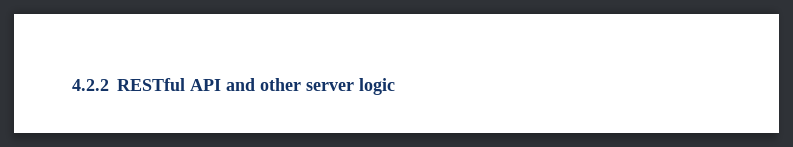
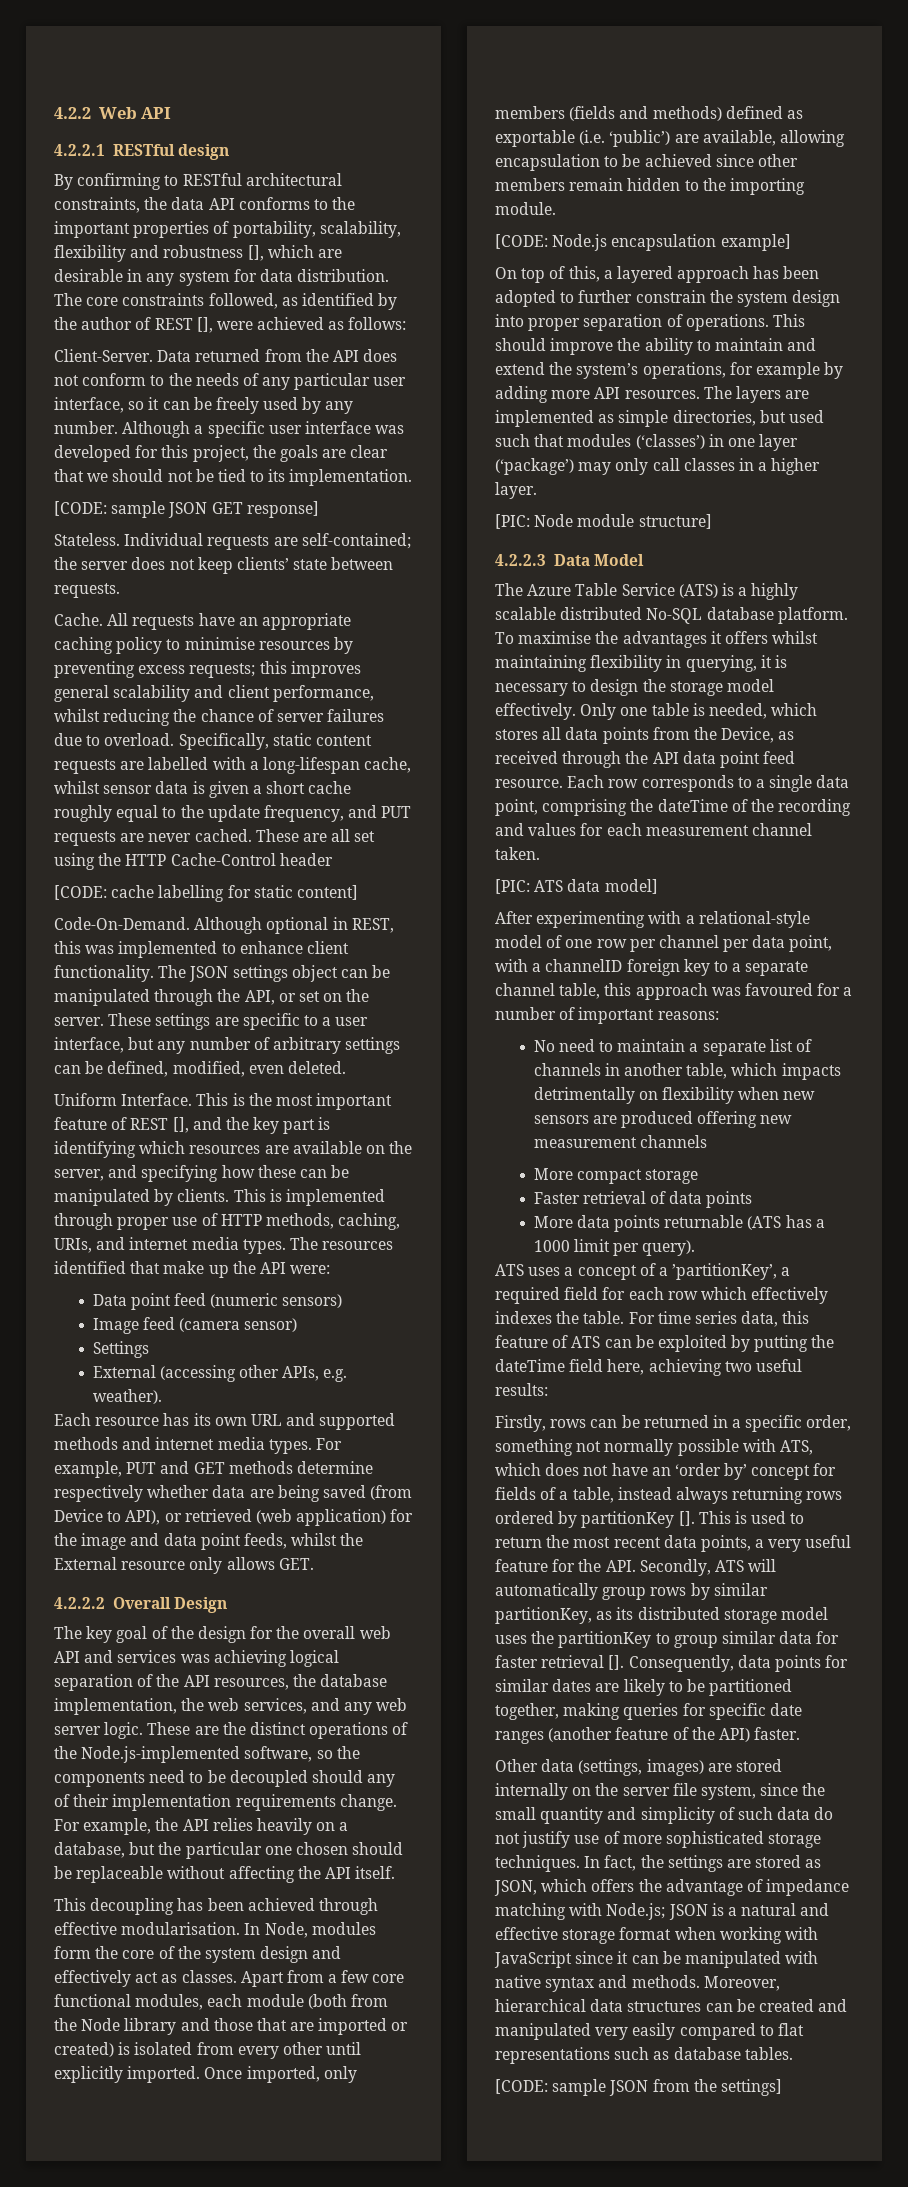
[116,78,395,95] RESTful API and other server logic -> [98,107,172,119] [54,144,229,160] [54,173,342,190] [54,197,356,213] [54,221,401,238] [54,245,342,262] [54,269,390,286] [54,293,398,310] [54,317,407,333] [54,349,398,362] [54,373,407,390] [54,397,354,414] [54,421,405,438] [54,445,389,462] [54,469,413,486] [54,501,319,518] [54,533,411,550] [54,557,394,574] [54,583,120,598] [54,613,351,630] [54,637,353,654] [54,661,361,678] [54,685,374,702] [54,709,385,726] [54,733,372,750] [54,757,412,774] [54,781,352,798] [54,805,412,822] [54,829,376,846] [54,853,333,870] [54,885,358,902] [54,917,394,934] [54,941,349,958] [54,965,391,982] [54,989,370,1006] [54,1013,369,1030] [54,1037,401,1054] [54,1061,346,1077] [54,1093,393,1110] [54,1117,331,1134] [54,1141,413,1158] [54,1165,350,1182] [54,1189,385,1206] [54,1213,401,1230] [54,1237,394,1254] [54,1261,331,1278] [92,1293,343,1310] [92,1317,298,1334] [92,1341,149,1358] [92,1365,348,1382] [92,1389,162,1404] [54,1413,396,1430] [54,1437,342,1454] [54,1461,373,1478] [54,1485,413,1502] [54,1509,414,1526] [54,1533,364,1550] [54,1557,314,1574] [54,1597,227,1613] [54,1626,391,1643] [54,1650,339,1667] [54,1674,388,1691] [54,1698,408,1715] [54,1722,409,1739] [54,1746,360,1763] [54,1770,396,1787] [54,1794,397,1811] [54,1818,349,1835] [54,1842,404,1859] [54,1866,396,1883] [54,1898,378,1915] [54,1922,376,1938] [54,1946,342,1963] [54,1970,405,1987] [54,1994,388,2010] [54,2018,409,2035] [54,2042,362,2059] [54,2066,357,2083] [495,106,803,121] [495,130,845,147] [495,154,798,171] [495,178,805,195] [495,202,556,215] [495,234,791,251] [495,266,820,283] [495,290,841,307] [495,314,805,331] [495,338,817,355] [495,362,844,379] [495,386,810,403] [495,410,824,427] [495,434,799,451] [495,458,821,475] [495,482,537,499] [495,514,712,529] [495,554,644,566] [495,583,799,600] [495,607,848,624] [495,631,819,648] [495,655,787,672] [495,679,774,696] [495,703,818,720] [495,727,795,744] [495,751,796,768] [495,775,850,792] [495,799,852,816] [495,823,812,836] [495,847,540,860] [495,879,658,894] [495,911,810,928] [495,935,833,952] [495,959,809,976] [495,983,853,1000] [495,1007,719,1024] [533,1039,812,1056] [533,1063,841,1080] [533,1087,816,1104] [533,1111,793,1128] [533,1135,707,1148] [533,1168,699,1184] [533,1191,753,1208] [533,1215,825,1232] [533,1239,696,1256] [495,1263,791,1280] [495,1287,829,1304] [495,1311,810,1327] [495,1335,835,1352] [495,1359,802,1376] [495,1383,548,1396] [495,1415,852,1432] [495,1439,813,1456] [495,1463,837,1480] [495,1487,843,1504] [495,1511,805,1528] [495,1535,852,1552] [495,1559,777,1576] [495,1583,768,1600] [495,1607,828,1624] [495,1631,840,1648] [495,1655,849,1672] [495,1679,793,1696] [495,1703,802,1720] [495,1727,801,1744] [495,1759,782,1776] [495,1783,826,1800] [495,1807,834,1824] [495,1831,822,1848] [495,1855,822,1872] [494,1879,850,1896] [495,1903,830,1920] [495,1927,818,1944] [494,1951,819,1968] [495,1975,780,1992] [495,1999,848,2012] [495,2023,804,2040] [495,2047,793,2064] [495,2079,782,2096] Web API // 4.2.2.1 RESTful design // By confirming to RESTful architectural constraints, the data API conforms to the important properties of portability, scalability, flexibility and robustness [], which are desirable in any system for data distribution. The core constraints followed, as identified by the author of REST [], were achieved as follows: // Client-Server. Data returned from the API does not conform to the needs of any particular user interface, so it can be freely used by any number. Although a specific user interface was developed for this project, the goals are clear that we should not be tied to its implementation. // [CODE: sample JSON GET response] // Stateless. Individual requests are self-contained; the server does not keep clients’ state between requests. // Cache. All requests have an appropriate caching policy to minimise resources by preventing excess requests; this improves general scalability and client performance, whilst reducing the chance of server failures due to overload. Specifically, static content requests are labelled with a long-lifespan cache, whilst sensor data is given a short cache roughly equal to the update frequency, and PUT requests are never cached. These are all set using the HTTP Cache-Control header // [CODE: cache labelling for static content] // Code-On-Demand. Although optional in REST, this was implemented to enhance client functionality. The JSON settings object can be manipulated through the API, or set on the server. These settings are specific to a user interface, but any number of arbitrary settings can be defined, modified, even deleted. // Uniform Interface. This is the most important feature of REST [], and the key part is identifying which resources are available on the server, and specifying how these can be manipulated by clients. This is implemented through proper use of HTTP methods, caching, URIs, and internet media types. The resources identified that make up the API were: // Data point feed (numeric sensors) // Image feed (camera sensor) // Settings // External (accessing other APIs, e.g. weather). // Each resource has its own URL and supported methods and internet media types. For example, PUT and GET methods determine respectively whether data are being saved (from Device to API), or retrieved (web application) for the image and data point feeds, whilst the External resource only allows GET. // 4.2.2.2 Overall Design // The key goal of the design for the overall web API and services was achieving logical separation of the API resources, the database implementation, the web services, and any web server logic. These are the distinct operations of the Node.js-implemented software, so the components need to be decoupled should any of their implementation requirements change. For example, the API relies heavily on a database, but the particular one chosen should be replaceable without affecting the API itself. // This decoupling has been achieved through effective modularisation. In Node, modules form the core of the system design and effectively act as classes. Apart from a few core functional modules, each module (both from the Node library and those that are imported or created) is isolated from every other until explicitly imported. Once imported, only members (fields and methods) defined as exportable (i.e. ‘public’) are available, allowing encapsulation to be achieved since other members remain hidden to the importing module. // [CODE: Node.js encapsulation example] // On top of this, a layered approach has been adopted to further constrain the system design into proper separation of operations. This should improve the ability to maintain and extend the system’s operations, for example by adding more API resources. The layers are implemented as simple directories, but used such that modules (‘classes’) in one layer (‘package’) may only call classes in a higher layer. // [PIC: Node module structure] // 4.2.2.3 Data Model // The Azure Table Service (ATS) is a highly scalable distributed No-SQL database platform. To maximise the advantages it offers whilst maintaining flexibility in querying, it is necessary to design the storage model effectively. Only one table is needed, which stores all data points from the Device, as received through the API data point feed resource. Each row corresponds to a single data point, comprising the dateTime of the recording and values for each measurement channel taken. // [PIC: ATS data model] // After experimenting with a relational-style model of one row per channel per data point, with a channelID foreign key to a separate channel table, this approach was favoured for a number of important reasons: // No need to maintain a separate list of channels in another table, which impacts detrimentally on flexibility when new sensors are produced offering new measurement channels // More compact storage // Faster retrieval of data points // More data points returnable (ATS has a 1000 limit per query). // ATS uses a concept of a ’partitionKey’, a required field for each row which effectively indexes the table. For time series data, this feature of ATS can be exploited by putting the dateTime field here, achieving two useful results: // Firstly, rows can be returned in a specific order, something not normally possible with ATS, which does not have an ‘order by’ concept for fields of a table, instead always returning rows ordered by partitionKey []. This is used to return the most recent data points, a very useful feature for the API. Secondly, ATS will automatically group rows by similar partitionKey, as its distributed storage model uses the partitionKey to group similar data for faster retrieval []. Consequently, data points for similar dates are likely to be partitioned together, making queries for specific date ranges (another feature of the API) faster. // Other data (settings, images) are stored internally on the server file system, since the small quantity and simplicity of such data do not justify use of more sophisticated storage techniques. In fact, the settings are stored as JSON, which offers the advantage of impedance matching with Node.js; JSON is a natural and effective storage format when working with JavaScript since it can be manipulated with native syntax and methods. Moreover, hierarchical data structures can be created and manipulated very easily compared to flat representations such as database tables. // [CODE: sample JSON from the settings]

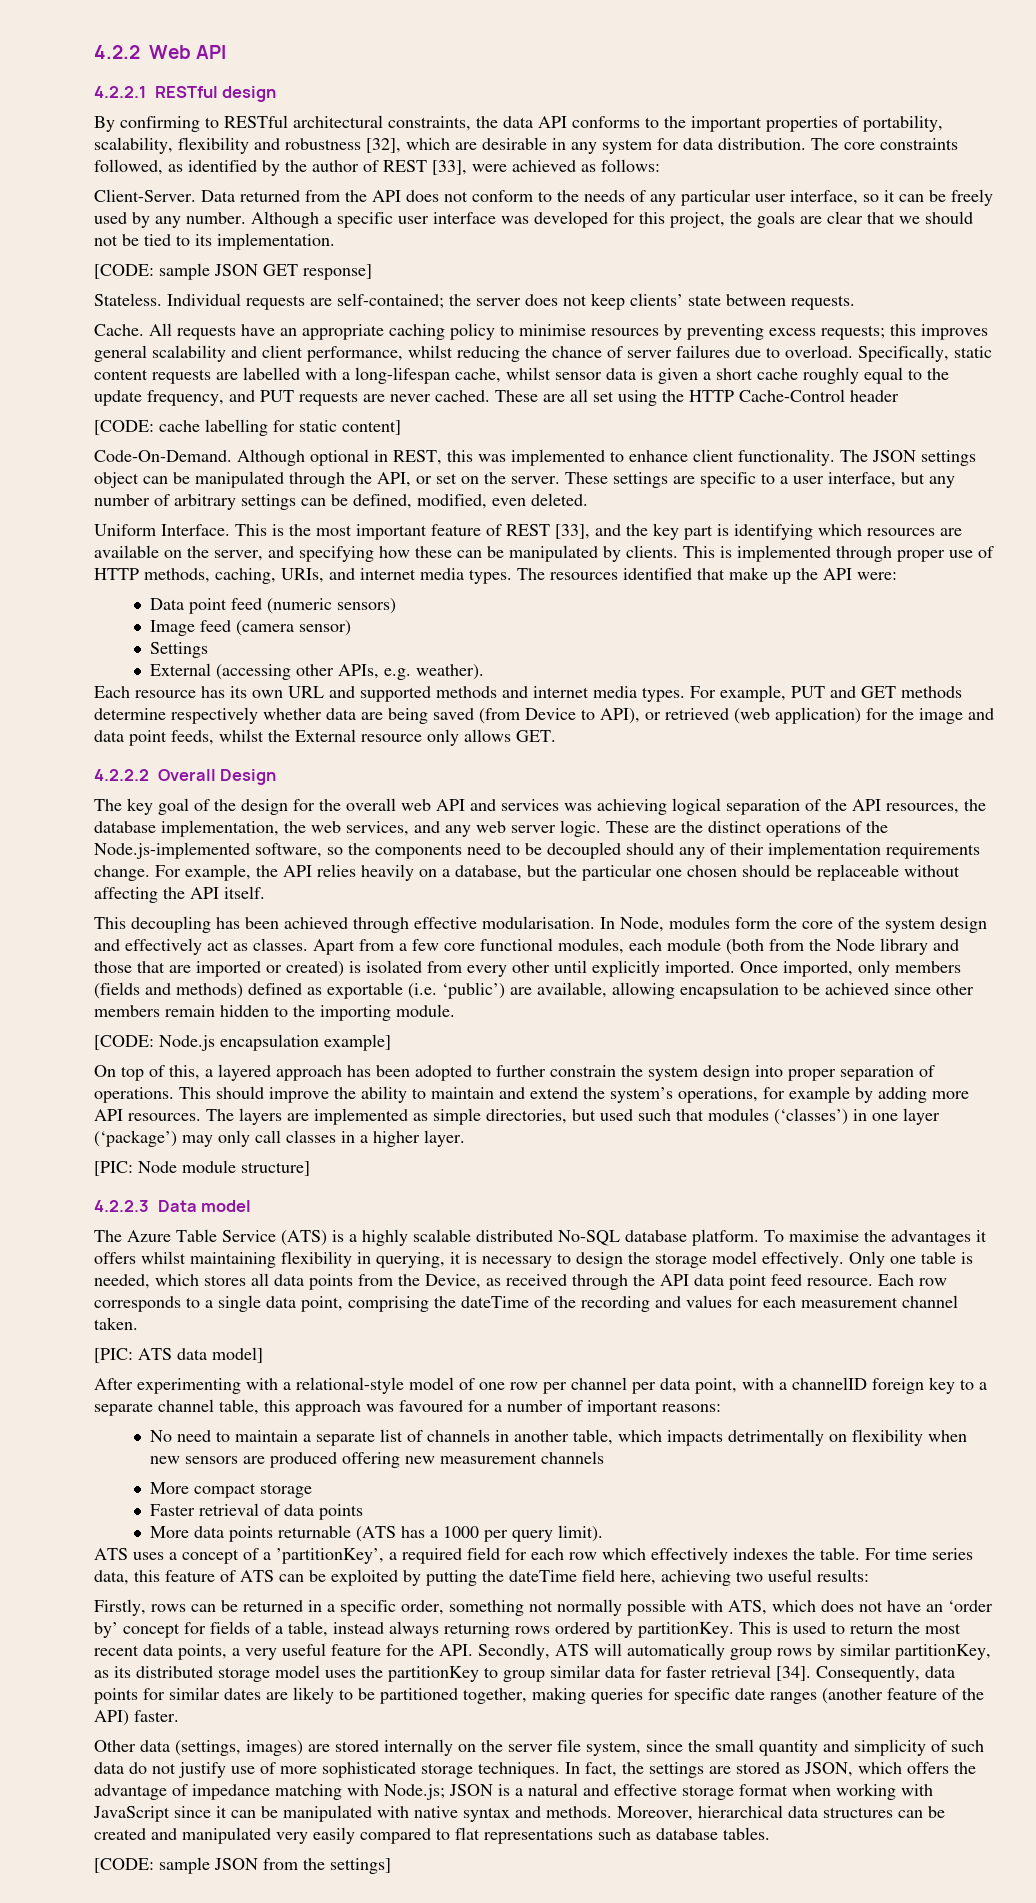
[247,245,264,261] [], -> [366,138,401,153] [32],
[196,317,213,333] [], -> [432,160,467,175] [33],
[172,1117,189,1133] [], -> [555,524,590,539] [33],
[593,554,644,566] Model -> [201,1200,252,1212] model
[573,1239,696,1256] limit per query). -> [483,1525,603,1542] per query limit).
[581,1511,695,1528] partitionKey []. -> [638,1622,734,1638] partitionKey.
[608,1655,625,1670] []. -> [776,1666,811,1681] [34].

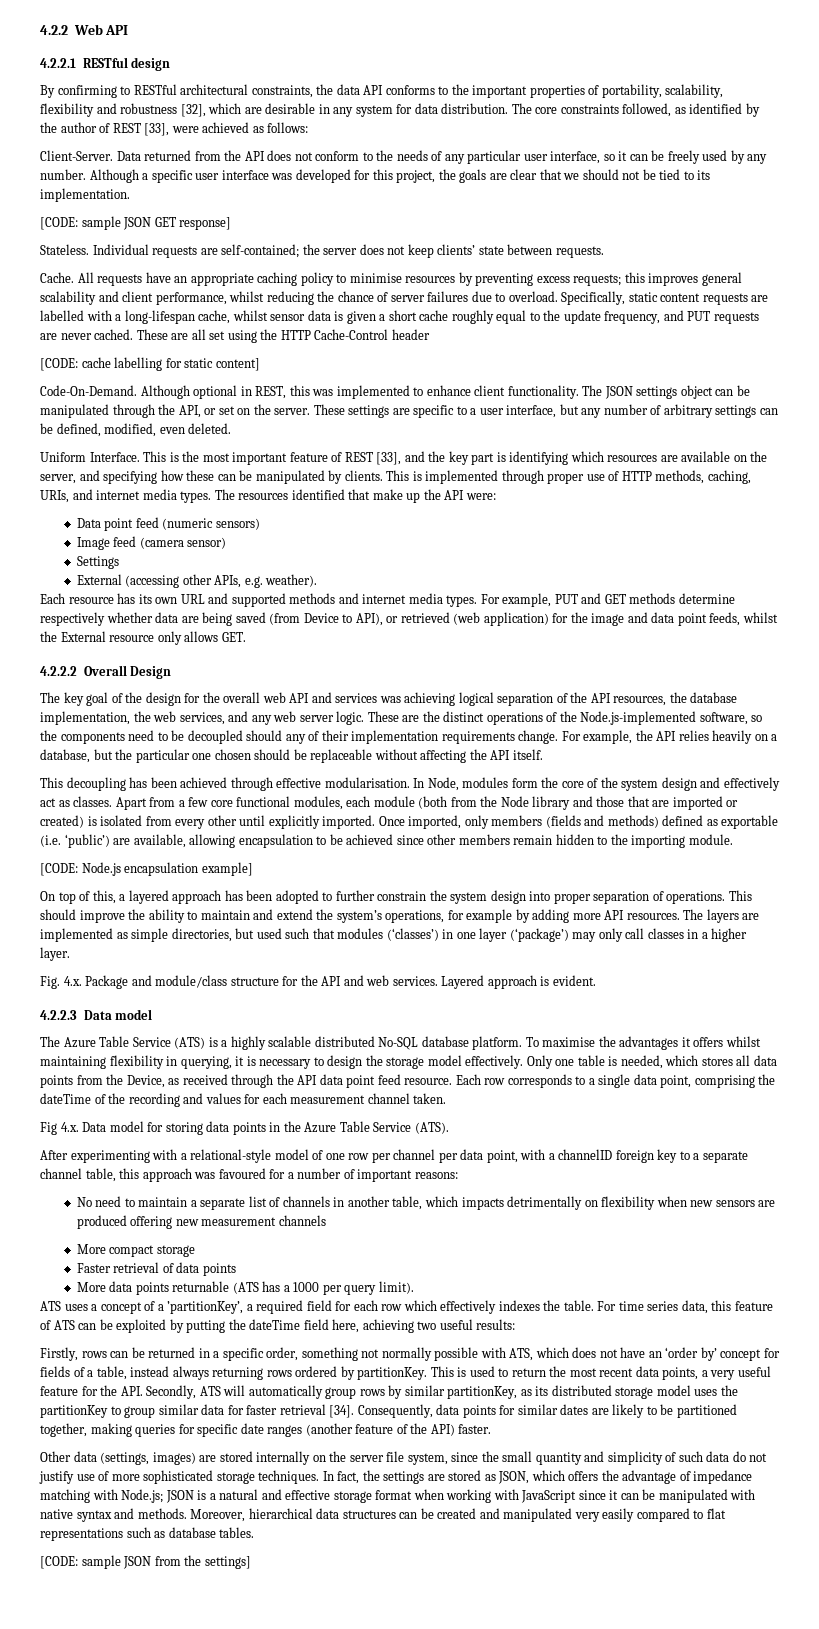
[94,1160,310,1176] [PIC: Node module structure] -> [40,975,596,989] Fig. 4.x. Package and module/class structure for the API and web services. Layered approach is evident.
[94,1347,263,1363] [PIC: ATS data model] -> [40,1121,449,1135] Fig 4.x. Data model for storing data points in the Azure Table Service (ATS).

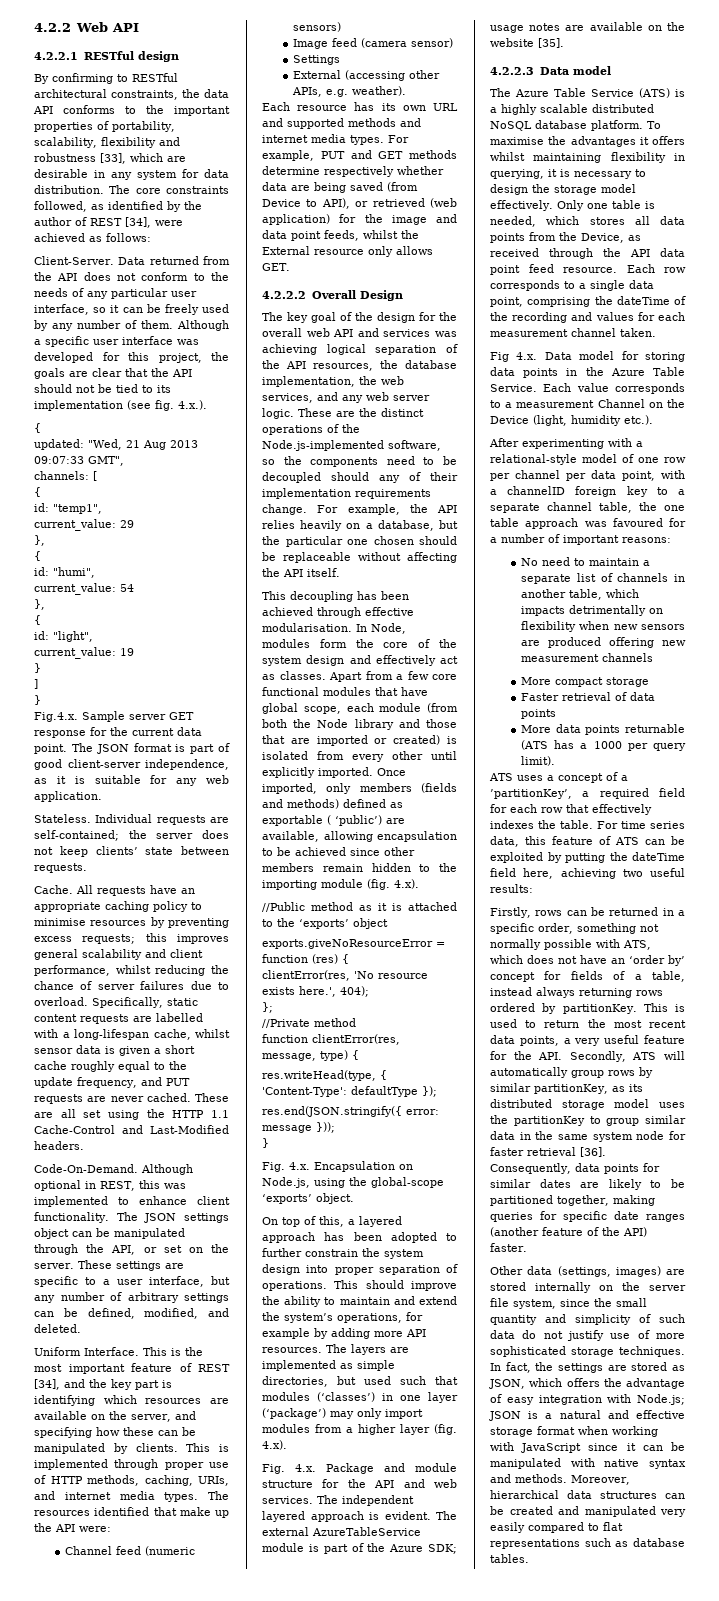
[180,104,206,117] [32], -> [100,153,126,164] [33],
[144,123,170,136] [33], -> [125,217,151,228] [34],
[40,169,86,180] number. -> [77,320,173,329] number of them.
[563,173,580,180] we -> [151,368,192,377] the API
[40,188,130,202] [40,216,232,230] implementation. // [CODE: sample JSON GET response] -> [34,400,207,411] [34,423,41,433] [34,439,198,450] [34,456,124,466] [34,471,97,481] [34,487,41,497] [34,503,102,514] [34,519,134,531] [34,535,45,546] [34,551,41,561] [34,567,95,578] [34,583,134,595] [34,599,45,610] [34,615,41,625] [34,631,93,642] [34,647,134,659] [34,663,41,673] [34,679,38,689] [34,695,41,705] [34,711,194,722] [34,727,202,738] [34,743,231,754] [34,759,229,770] [34,775,229,786] [34,791,102,802] implementation (see fig. 4.x.). // { // updated: "Wed, 21 Aug 2013 09:07:33 GMT", // channels: [ // { // id: "temp1", // current_value: 29 // }, // { // id: "humi", // current_value: 54 // }, // { // id: "light", // current_value: 19 // } // ] // } // Fig.4.x. Sample server GET response for the current data point. The JSON format is part of good client-server independence, as it is suitable for any web application.
[314,329,430,340] [40,357,260,371] Cache-Control header // [CODE: cache labelling for static content] -> [211,1110,229,1118] [34,1125,229,1134] [34,1141,84,1150] 1.1 Cache-Control and Last-Modified headers.
[159,427,185,434] even -> [208,1308,229,1317] and
[376,452,402,465] [33], -> [34,1379,60,1390] [34],
[76,518,134,531] Data point -> [65,1546,113,1555] Channel
[293,796,477,810] modules, each module (both from -> [323,687,428,696] [262,703,458,714] [262,719,287,728] modules that have global scope, each module (from both
[40,835,61,847] (i.e. -> [327,815,331,825] (
[688,834,733,845] [40,862,253,876] module. // [CODE: Node.js encapsulation example] -> [321,879,419,890] [262,902,457,912] [262,918,388,929] [262,939,445,949] [262,954,349,964] [262,970,428,981] [262,986,369,997] [262,1002,273,1013] [262,1018,356,1028] [262,1034,400,1045] [262,1050,359,1061] [262,1070,387,1081] [262,1086,437,1097] [262,1106,439,1117] [262,1122,335,1133] [262,1138,269,1148] [262,1161,413,1172] [262,1177,444,1188] [262,1193,354,1204] module (fig. 4.x). // //Public method as it is attached to the ‘exports’ object // exports.giveNoResourceError = function (res) { // clientError(res, 'No resource exists here.', 404); // }; // //Private method // function clientError(res, message, type) { // res.writeHead(type, { 'Content-Type': defaultType }); // res.end(JSON.stringify({ error: message })); // } // Fig. 4.x. Encapsulation on Node.js, using the global-scope ‘exports’ object.
[625,928,748,942] [40,947,70,961] call classes in a higher layer. -> [385,1409,423,1419] [262,1424,457,1435] [262,1440,287,1450] import modules from a higher layer (fig. 4.x).
[155,975,228,988] module/class -> [415,1463,457,1472] module
[441,975,485,989] Layered -> [317,1495,414,1506] [262,1511,305,1522] The independent layered
(596, 980) none -> [436,1511,457,1520] [262,1527,421,1536] [262,1543,457,1554] [490,22,685,33] [490,38,564,48] The external AzureTableService module is part of the Azure SDK; usage notes are available on the website [35].
[378,1037,419,1050] No-SQL -> [490,121,532,131] NoSQL
[373,1122,449,1134] Service (ATS). -> [490,383,685,394] [490,399,685,408] [490,415,653,426] Service. Each value corresponds to a measurement Channel on the Device (light, humidity etc.).
[119,1168,140,1179] this -> [639,502,685,511] [490,518,519,527] the one table
[403,1300,437,1311] which -> [566,804,589,813] that
(225, 1409) none -> [519,1131,665,1142] in the same system node
[329,1405,355,1418] [34]. -> [580,1147,606,1157] [36].
[693,1470,753,1484] [40,1489,90,1503] impedance matching -> [506,1395,602,1405] easy integration
[40,1555,251,1569] // [CODE: sample JSON from the settings] -> (529, 1558) none

